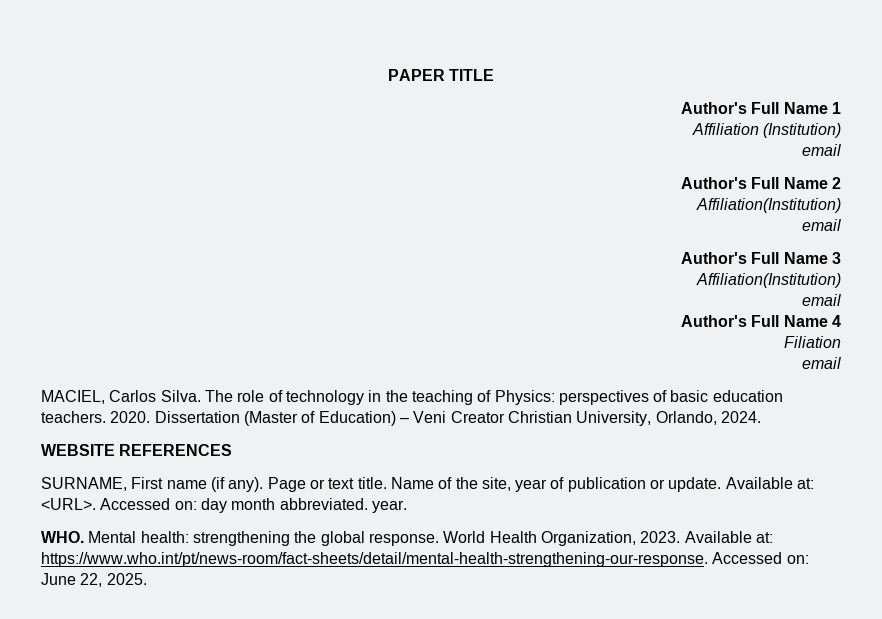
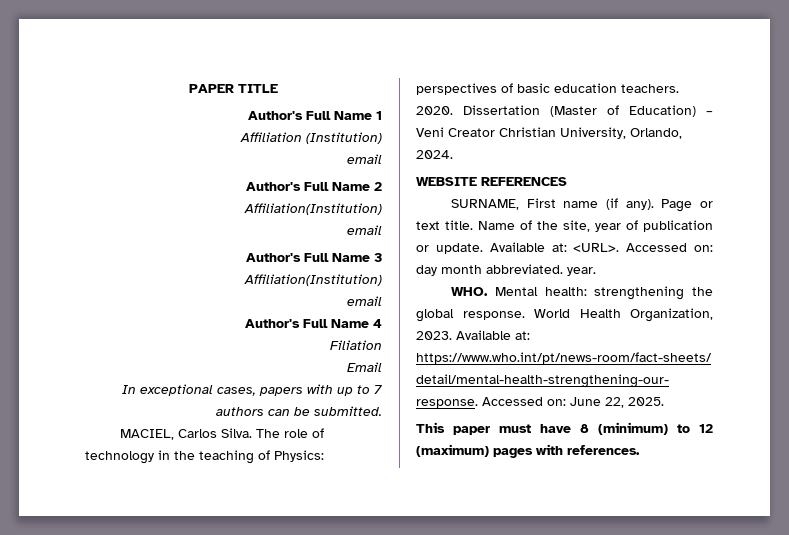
[802,357,841,369] email -> [347,362,382,372] [122,384,382,396] [216,406,382,416] Email // In exceptional cases, papers with up to 7 authors can be submitted.
(147, 579) none -> [416,422,713,435] [416,444,640,458] // This paper must have 8 (minimum) to 12 (maximum) pages with references.

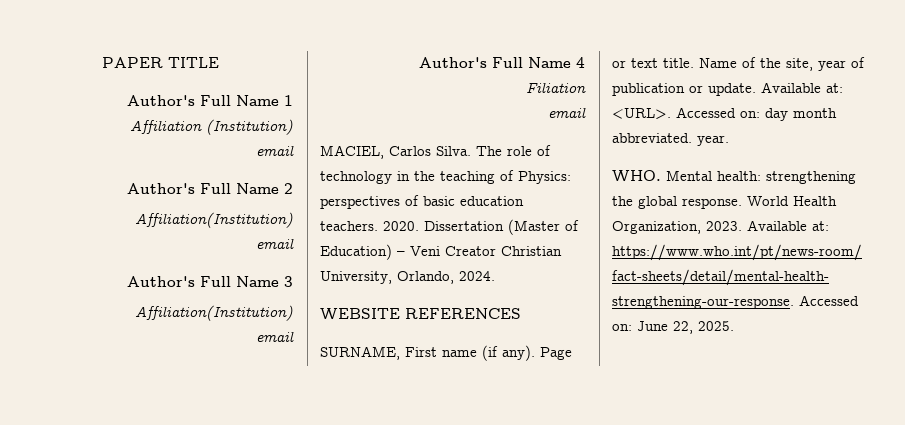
[347,362,382,372] [122,384,382,396] [216,406,382,416] Email // In exceptional cases, papers with up to 7 authors can be submitted. -> [548,107,586,118] email
[416,422,713,435] [416,444,640,458] // This paper must have 8 (minimum) to 12 (maximum) pages with references. -> (734, 326) none

